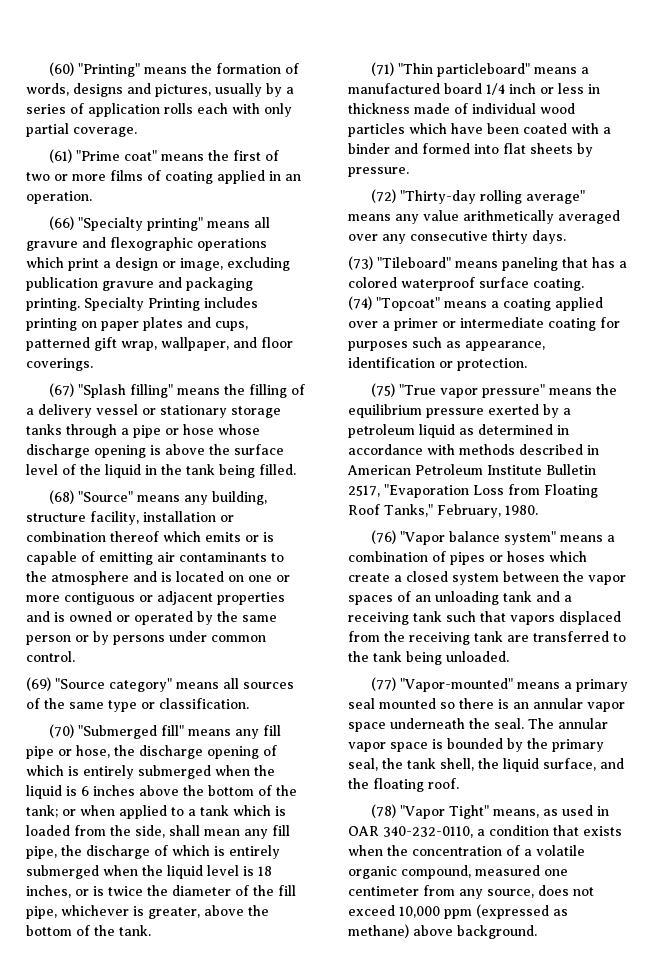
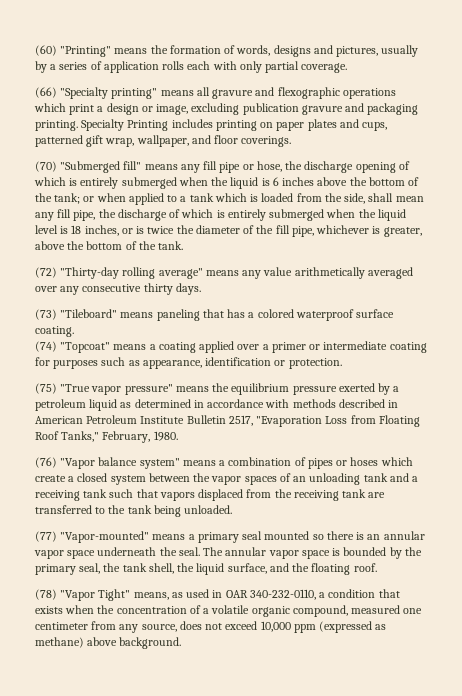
[48,149,279,163] [26,170,301,184] [26,191,92,204] // (61) "Prime coat" means the first of two or more films of coating applied in an operation. -> (348, 68) none
[48,383,305,398] [26,404,281,418] [26,424,260,438] [26,444,284,458] [26,464,296,478] [48,490,267,505] [26,511,234,525] [26,531,274,542] [26,551,284,565] [26,571,290,585] [26,591,285,605] [26,611,277,625] [26,631,266,645] [26,651,75,662] [26,677,294,692] [26,698,249,712] // (67) "Splash filling" means the filling of a delivery vessel or stationary storage tanks through a pipe or hose whose discharge opening is above the surface level of the liquid in the tank being filled. // (68) "Source" means any building, structure facility, installation or combination thereof which emits or is capable of emitting air contaminants to the atmosphere and is located on one or more contiguous or adjacent properties and is owned or operated by the same person or by persons under common control. // (69) "Source category" means all sources of the same type or classification. -> (292, 141) none
[370,62,589,77] [348,83,600,95] [348,103,575,114] [348,123,611,137] [348,143,593,157] [348,167,409,177] // (71) "Thin particleboard" means a manufactured board 1/4 inch or less in thickness made of individual wood particles which have been coated with a binder and formed into flat sheets by pressure. -> (184, 245) none

